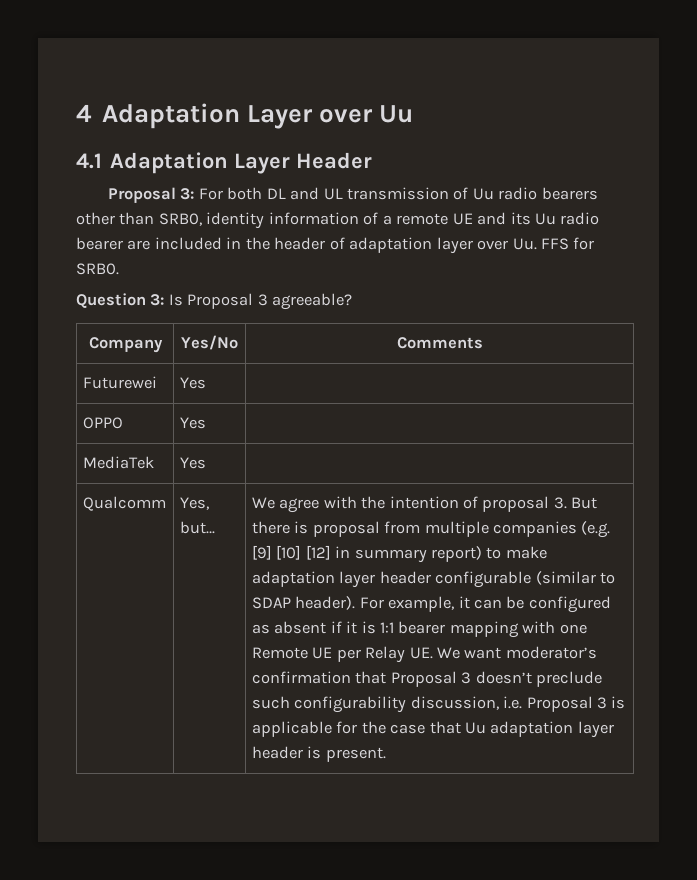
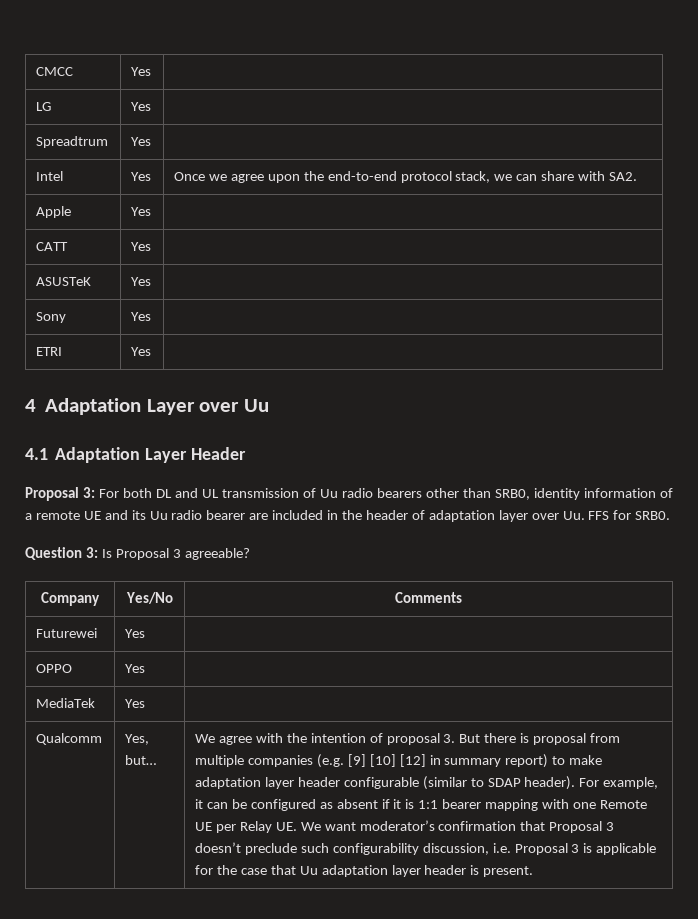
(76, 113) none -> [36,67,74,76] [131,67,152,76] [36,102,52,111] [131,102,152,111] [36,136,109,148] [131,137,152,146] [36,171,64,181] [131,172,152,181] [174,171,637,183] [36,206,72,218] [131,207,152,216] [36,242,69,251] [131,242,152,251] [36,277,92,286] [131,277,152,286] [36,312,67,323] [131,312,152,321] [36,347,63,356] [131,347,152,356] CMCC | Yes | // LG | Yes | // Spreadtrum | Yes | // Intel | Yes | Once we agree upon the end-to-end protocol stack, we can share with SA2. // Apple | Yes | // CATT | Yes | // ASUSTeK | Yes | // Sony | Yes | // ETRI | Yes | //

